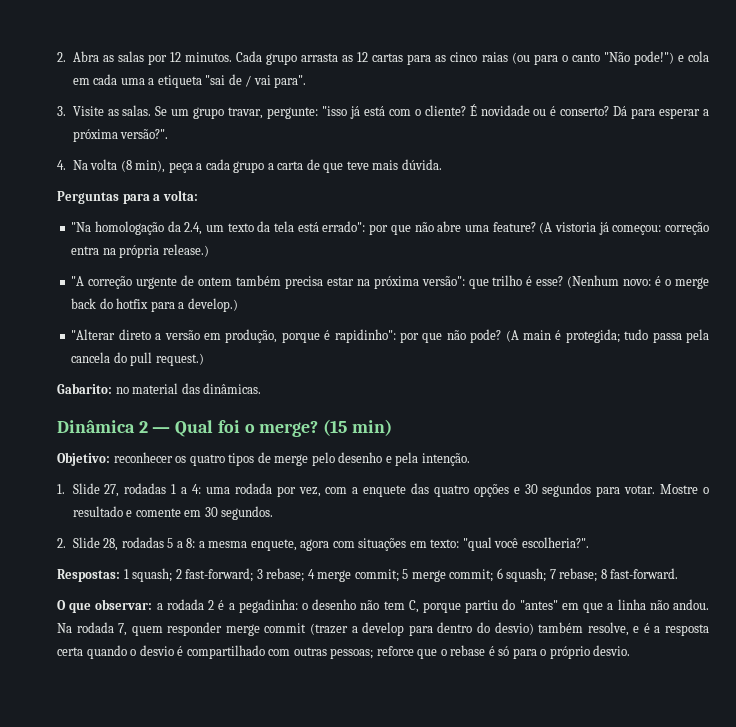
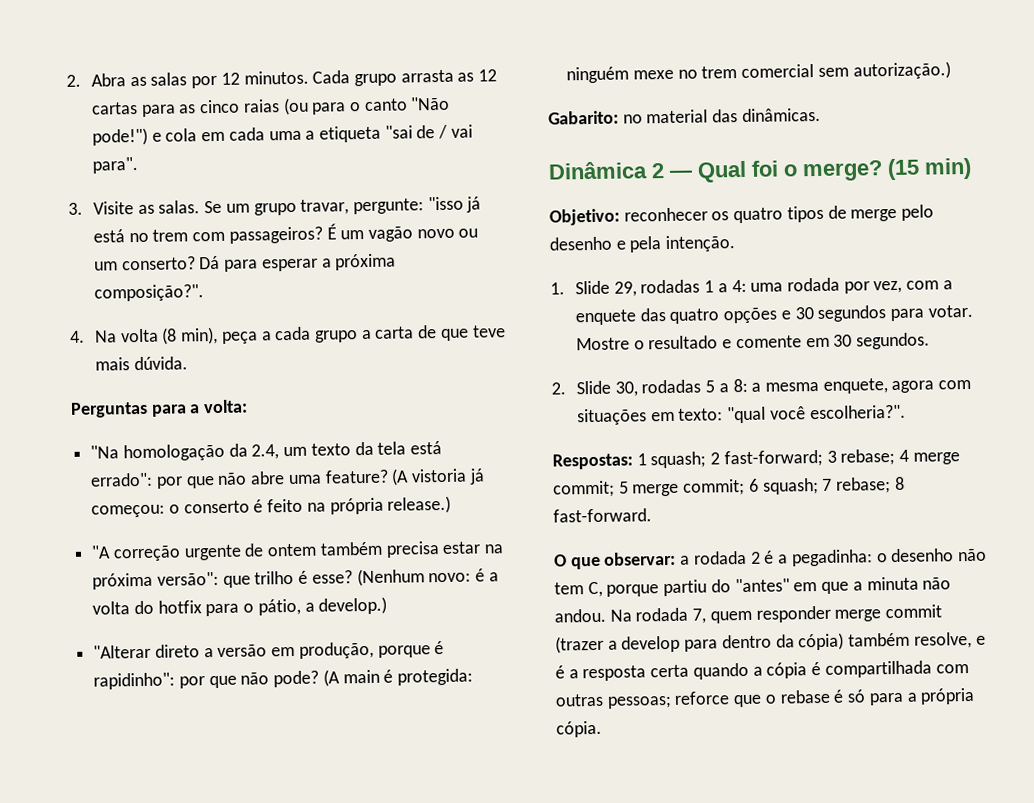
[388,104,557,116] com o cliente? É novidade ou é -> [128,223,479,244] [93,261,118,271] no trem com passageiros? É um vagão novo ou um
[120,129,169,139] versão?". -> [93,284,204,302] composição?".
[664,222,709,235] [71,246,100,255] correção entra -> [168,498,304,514] o conserto é feito
[665,277,710,289] [71,298,97,309] o merge back -> [488,572,499,582] [92,601,131,615] a volta
(175, 306) none -> [243,598,301,616] o pátio,
[565,329,710,343] [71,352,204,366] protegida; tudo passa pela cancela do pull request.) -> [397,668,474,686] [566,61,951,84] protegida: ninguém mexe no trem comercial sem autorização.)
[104,484,120,497] 27, -> [613,281,637,297] 29,
[103,538,119,551] 28, -> [614,381,638,397] 30,
[617,599,646,610] linha -> [866,576,919,591] minuta
[476,622,534,635] do desvio) -> [775,632,845,651] da cópia)
[130,645,265,659] o desvio é compartilhado -> [752,660,932,679] a cópia é compartilhada
[540,645,631,659] o próprio desvio. -> [906,687,976,705] [556,720,602,738] a própria cópia.

